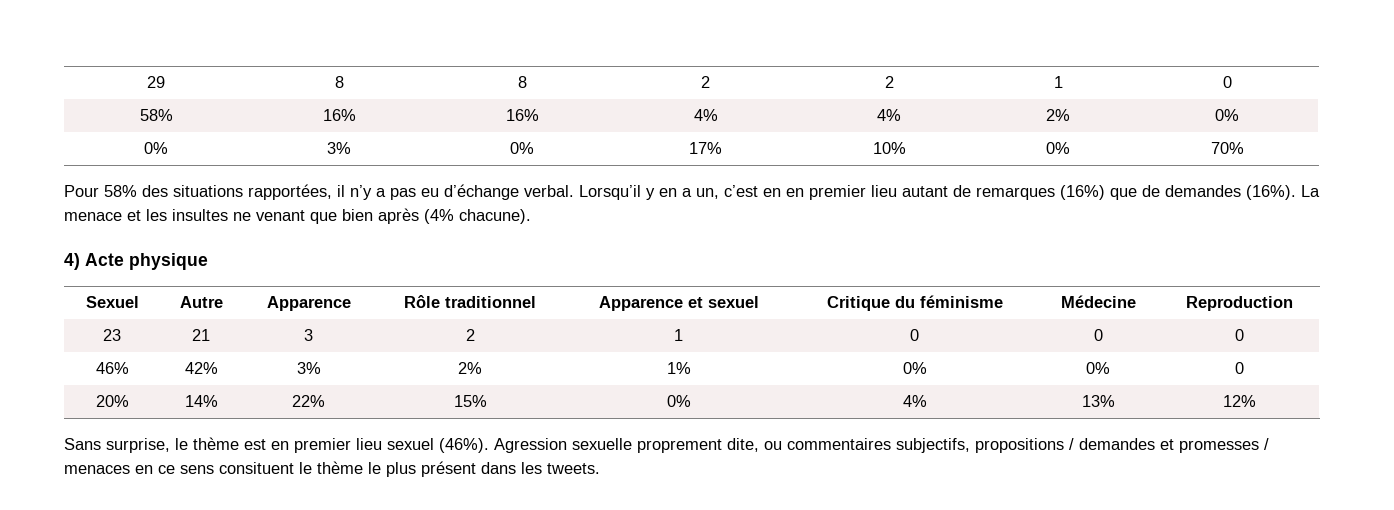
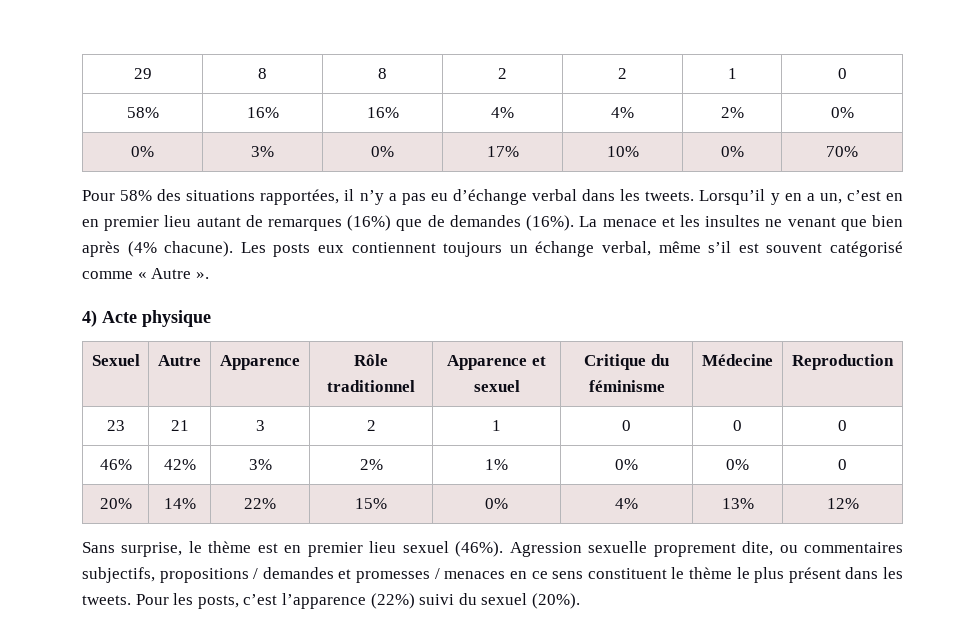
[524,185,574,197] verbal. -> [532,189,695,201] verbal dans les tweets.
(531, 216) none -> [240,241,904,257] [82,268,209,279] Les posts eux contiennent toujours un échange verbal, même s’il est souvent catégorisé comme « Autre ».
[219,462,294,474] consituent -> [587,568,667,579] constituent
(600, 468) none -> [135,593,580,609] Pour les posts, c’est l’apparence (22%) suivi du sexuel (20%).

